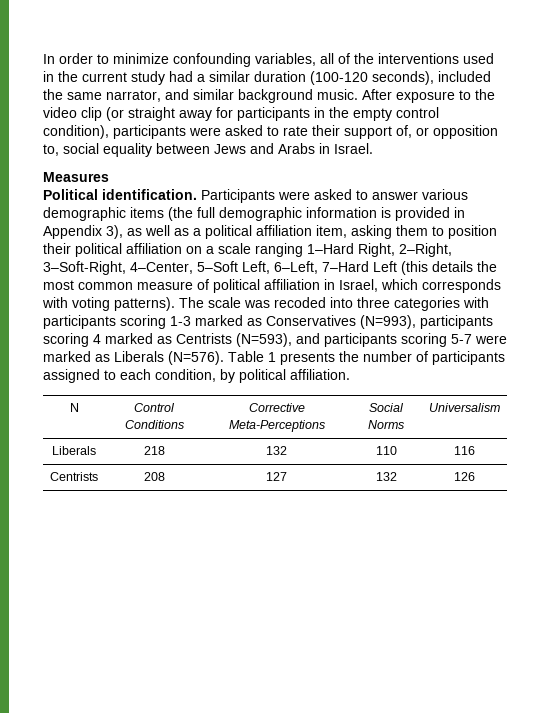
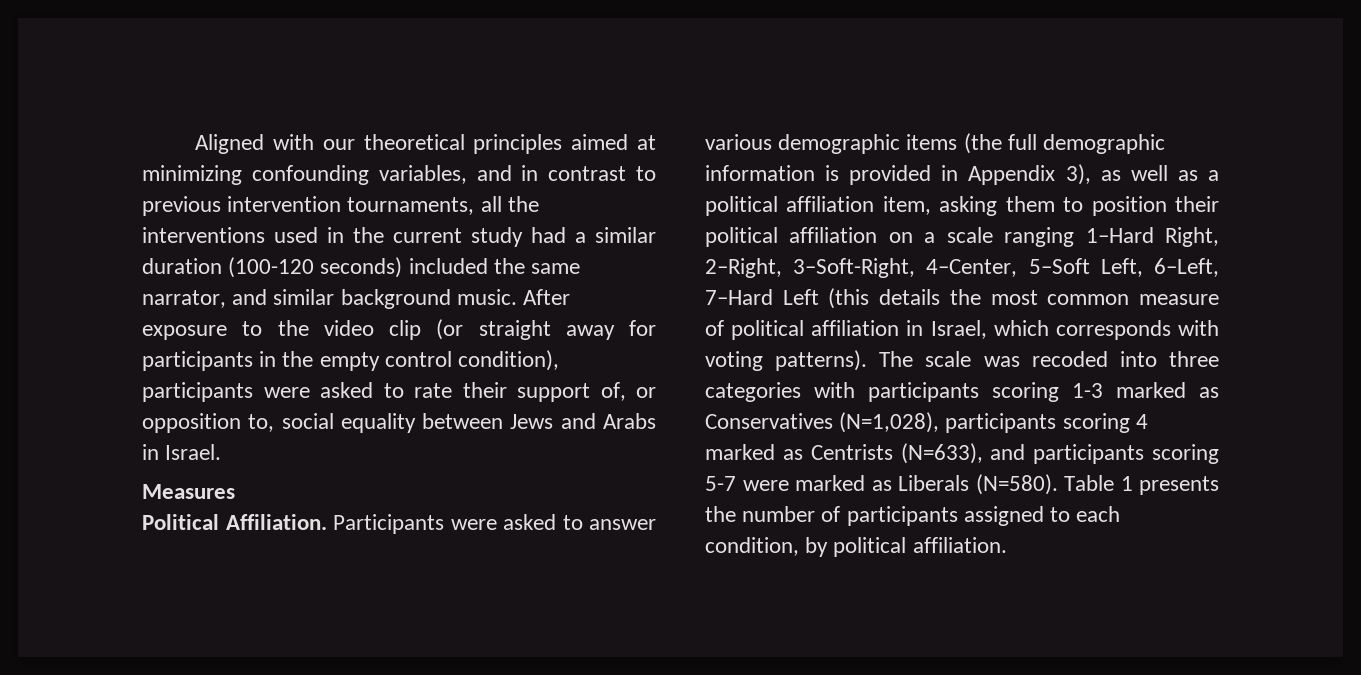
[43,53,350,67] In order to minimize confounding variables, all of -> [195,134,656,154] [142,165,656,185] [142,196,502,216] Aligned with our theoretical principles aimed at minimizing confounding variables, and in contrast to previous intervention tournaments, all
[372,71,434,85] seconds), -> [320,257,403,278] seconds)
[102,189,197,200] identification. -> [225,514,327,530] Affiliation.
[360,315,416,329] (N=993), -> [839,412,940,433] (N=1,028),
[236,333,292,347] (N=593), -> [900,443,983,464] (N=633),
[168,351,224,365] (N=576). -> [975,474,1058,495] (N=580).
[69,403,79,412] [134,403,175,412] [124,420,184,429] [248,403,305,412] [228,420,325,432] [369,403,404,412] [368,420,404,429] [429,403,500,412] [52,446,96,455] [143,446,165,455] [266,446,287,455] [375,446,397,455] [454,446,475,455] [50,472,98,481] [143,472,165,481] [266,472,287,481] [375,472,397,481] [454,472,475,481] // N | Control Conditions | Corrective Meta-Perceptions | Social Norms | Universalism // Liberals | 218 | 132 | 110 | 116 // Centrists | 208 | 127 | 132 | 126 -> (1007, 545) none

